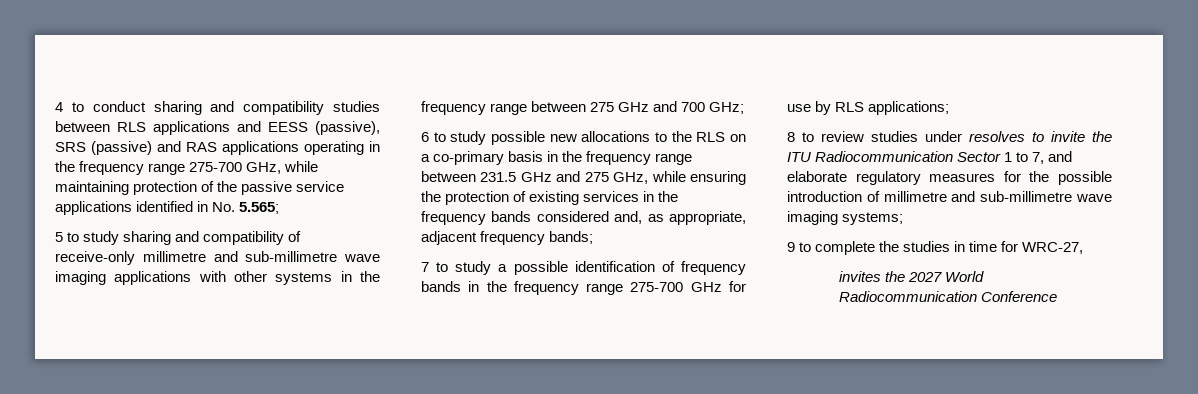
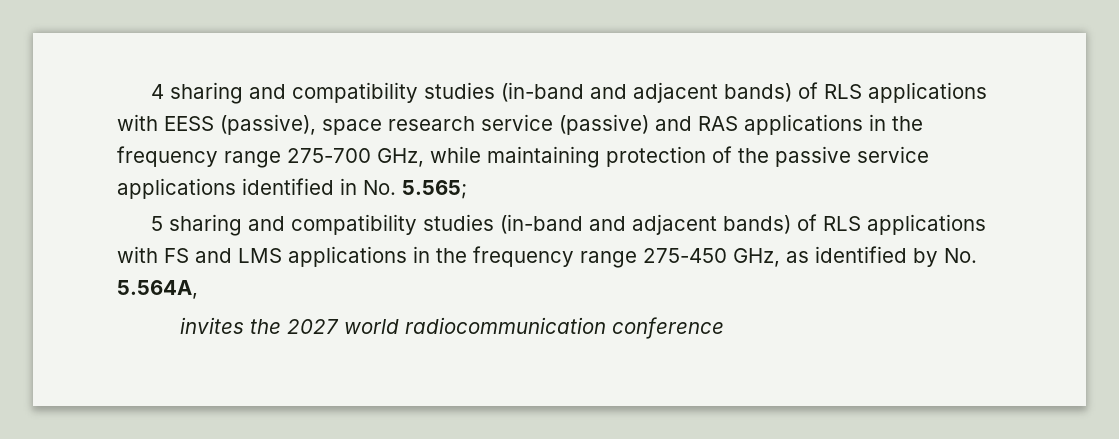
[71,101,380,115] [55,121,261,135] to conduct sharing and compatibility studies between RLS applications and -> [170,82,988,104] [117,114,158,131] sharing and compatibility studies (in-band and adjacent bands) of RLS applications with
[55,142,86,152] SRS -> [322,114,553,135] space research service
[304,141,364,155] operating -> (863, 124) none
[67,231,302,245] [55,251,380,265] [55,271,380,285] [421,101,745,115] [421,131,746,145] [421,151,693,165] [421,171,747,185] [421,191,679,205] [421,211,746,225] [421,231,594,245] [421,261,746,275] [421,281,746,295] [787,101,950,115] [787,131,1112,142] [787,151,1073,164] [787,171,1112,185] [787,191,1112,202] [787,211,904,225] [787,241,1084,255] to study sharing and compatibility of receive-only millimetre and sub-millimetre wave imaging applications with other systems in the frequency range between 275 GHz and 700 GHz; // 6 to study possible new allocations to the RLS on a co-primary basis in the frequency range between 231.5 GHz and 275 GHz, while ensuring the protection of existing services in the frequency bands considered and, as appropriate, adjacent frequency bands; // 7 to study a possible identification of frequency bands in the frequency range 275-700 GHz for use by RLS applications; // 8 to review studies under resolves to invite the ITU Radiocommunication Sector 1 to 7, and elaborate regulatory measures for the possible introduction of millimetre and sub-millimetre wave imaging systems; // 9 to complete the studies in time for WRC-27, -> [169,214,987,236] [117,246,977,268] [117,280,198,299] sharing and compatibility studies (in-band and adjacent bands) of RLS applications with FS and LMS applications in the frequency range 275-450 GHz, as identified by No. 5.564A,
[944,271,984,282] [838,291,1057,302] World Radiocommunication Conference -> [344,317,725,339] world radiocommunication conference

